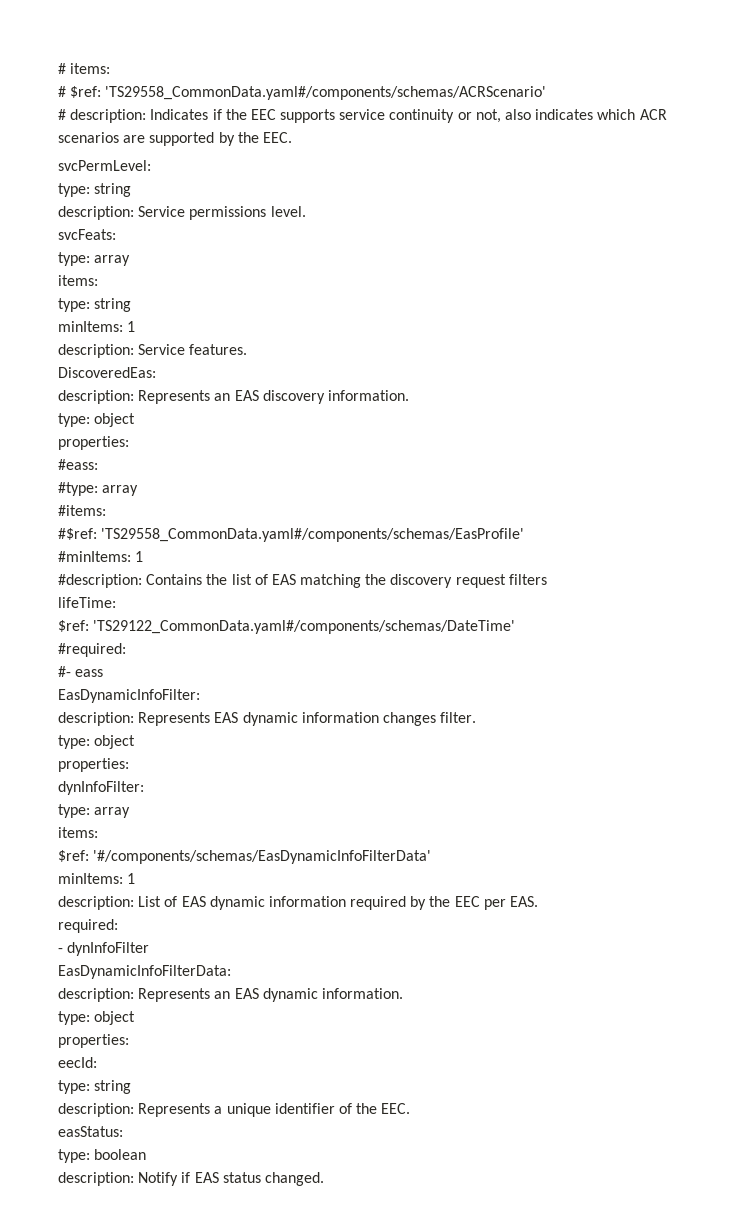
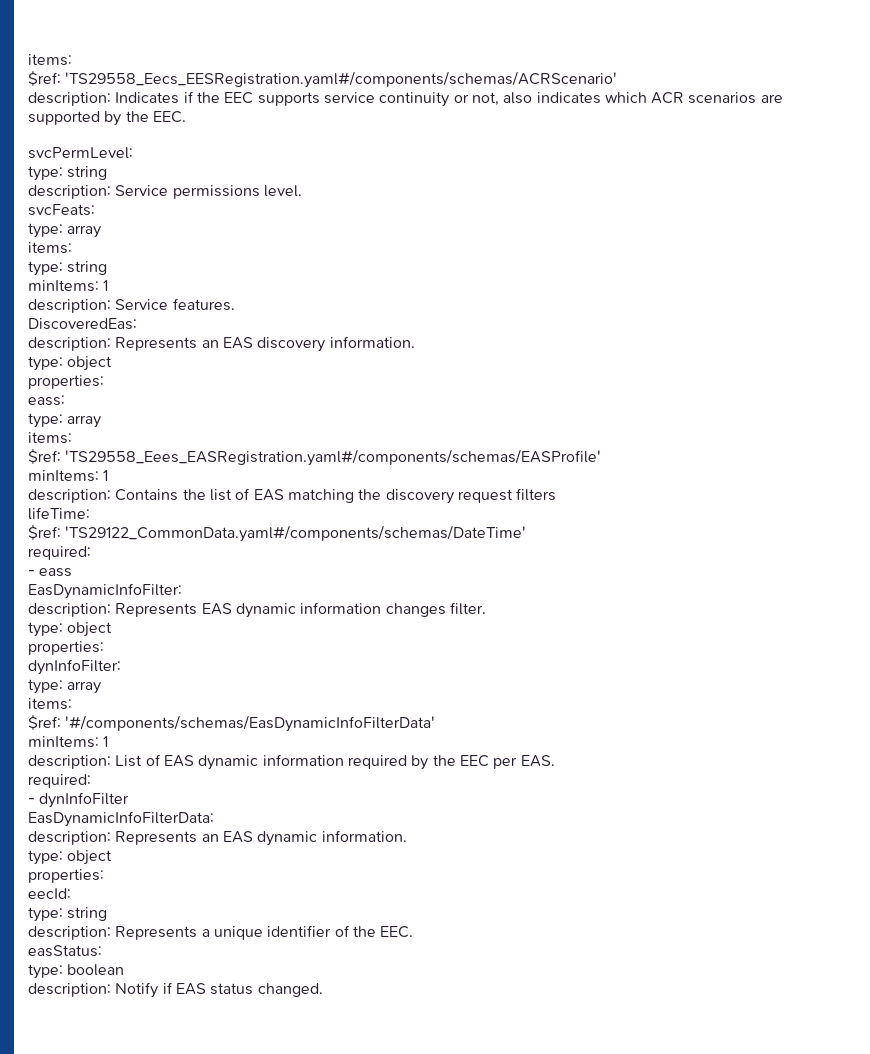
[58,63,111,74] [58,86,547,100] [58,109,66,120] # items: // # $ref: 'TS29558_CommonData.yaml#/components/schemas/ACRScenario' // # -> [28,54,72,66] [28,71,618,88] items: // $ref: 'TS29558_Eecs_EESRegistration.yaml#/components/schemas/ACRScenario' //
[58,459,98,470] [58,482,139,496] [58,505,106,516] [58,528,525,542] [58,551,144,562] [58,574,142,588] #eass: // #type: array // #items: // #$ref: 'TS29558_CommonData.yaml#/components/schemas/EasProfile' // #minItems: 1 // #description: -> [28,395,65,406] [28,413,102,428] [28,432,72,444] [28,449,602,466] [28,470,109,482] [28,489,111,503] eass: // type: array // items: // $ref: 'TS29558_Eees_EASRegistration.yaml#/components/schemas/EASProfile' // minItems: 1 // description:
[58,643,126,657] [58,666,71,677] #required: // #- -> [28,546,91,560] [28,570,35,576] required: // -

